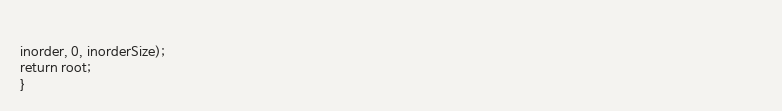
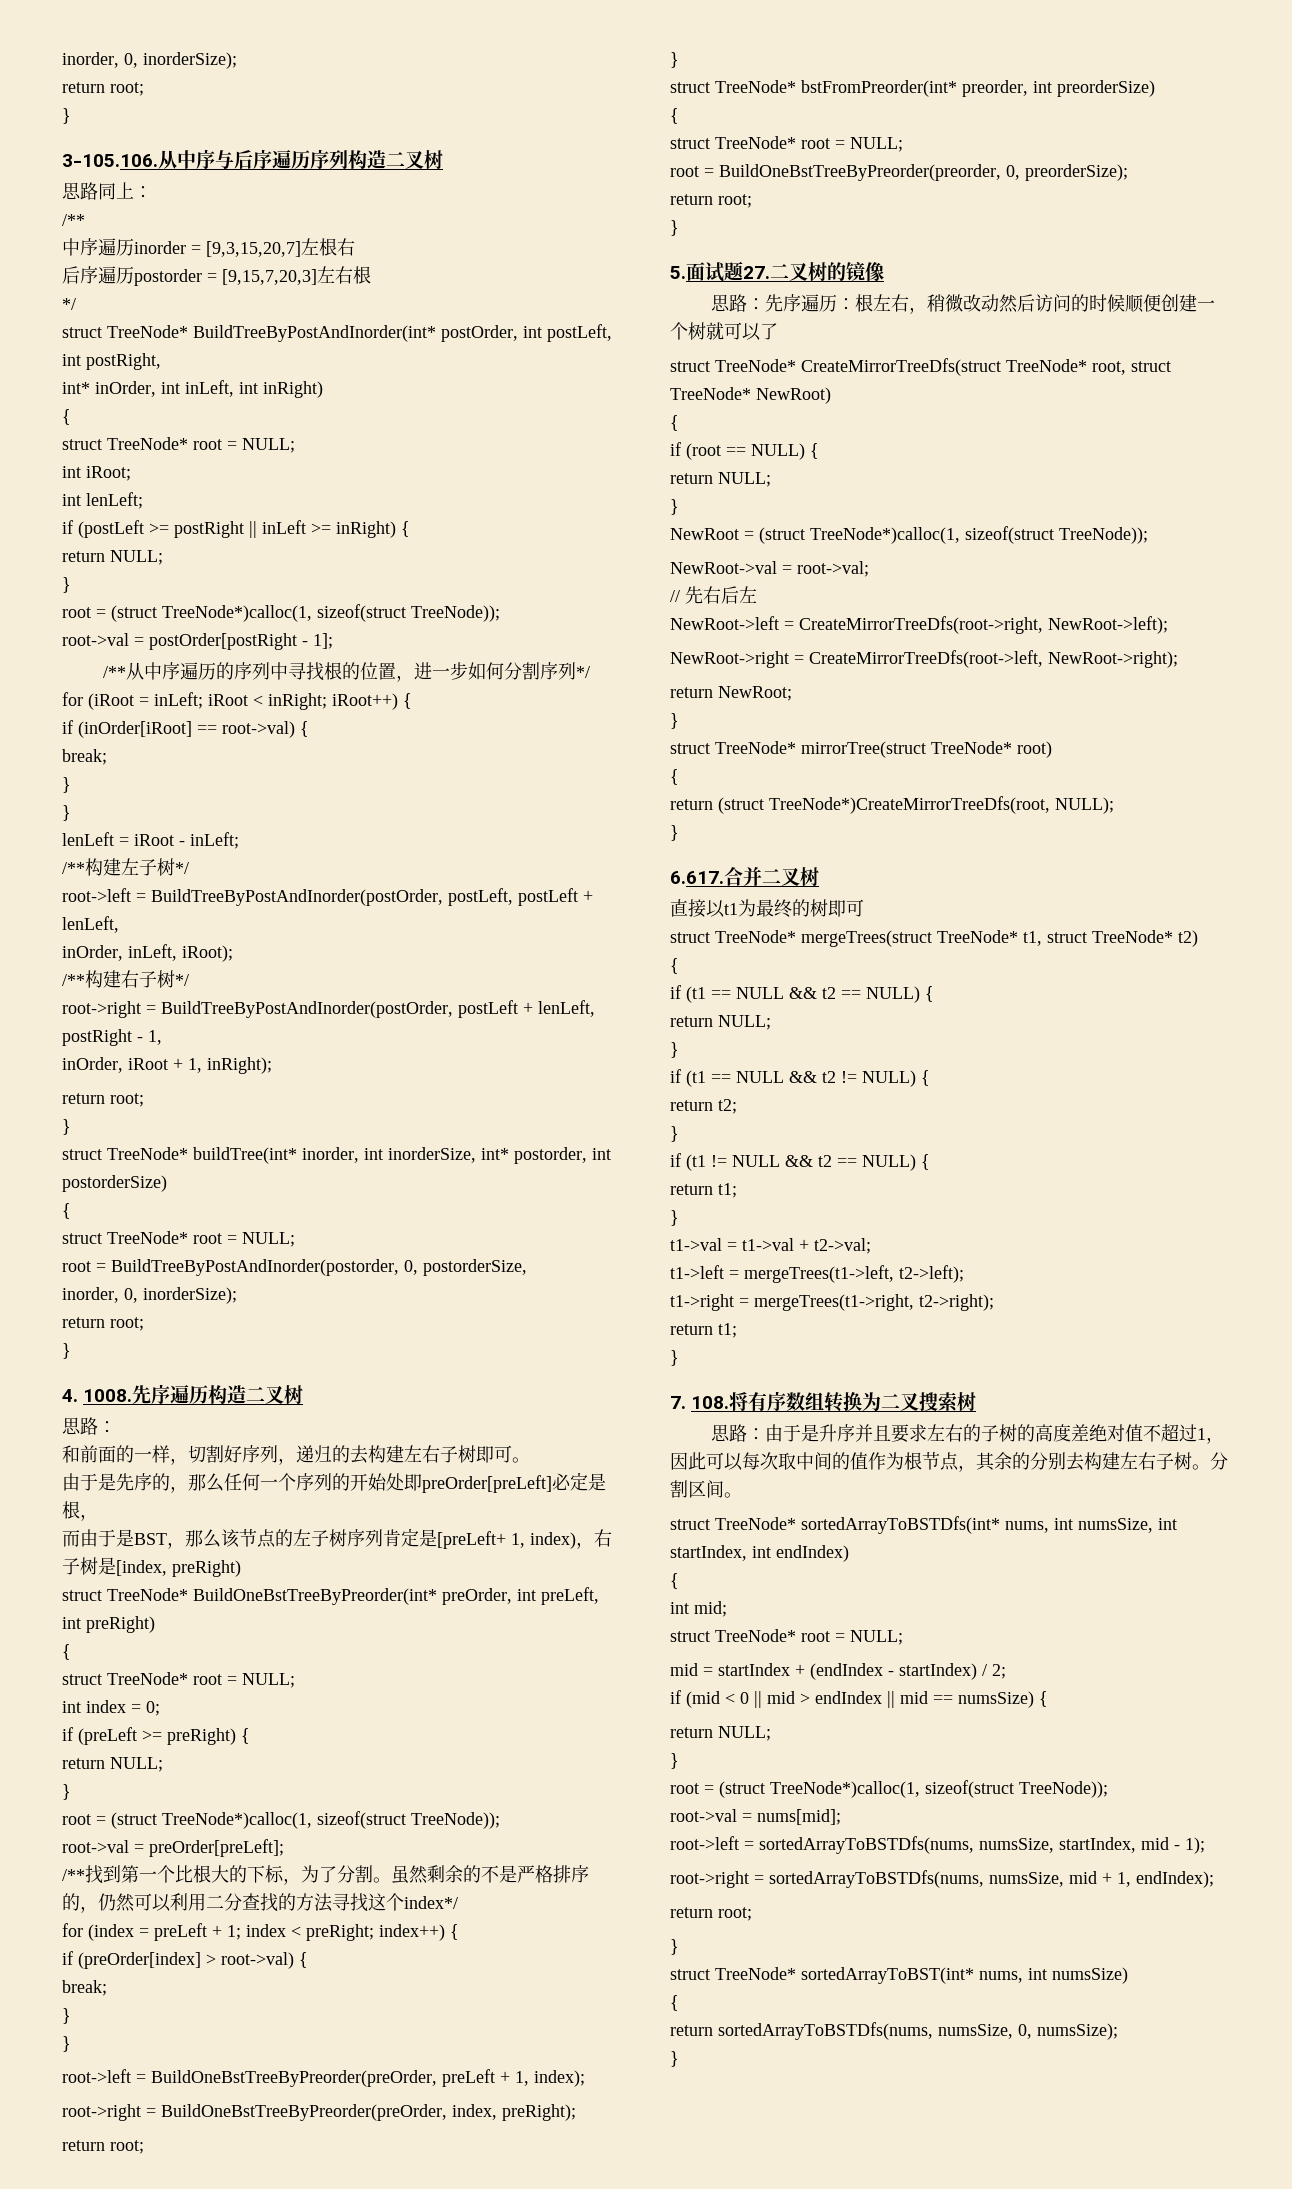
[20,45,165,59] [20,63,92,73] [20,79,26,91] inorder, 0, inorderSize); // return root; // } -> [62,52,237,69] [62,82,144,96] [62,108,71,124] [62,149,443,170] [62,182,152,200] [62,214,85,226] [62,238,355,257] [62,266,371,286] [62,298,76,310] [62,324,612,342] [62,353,161,370] [62,380,323,398] [62,409,71,425] [62,437,295,453] [62,466,131,481] [62,492,143,509] [62,520,410,538] [62,550,163,565] [62,577,71,593] [62,604,500,622] [62,633,333,650] [103,662,591,682] [62,692,412,710] [62,720,309,738] [62,749,107,765] [62,777,71,793] [62,805,71,821] [62,832,239,849] [62,858,189,876] [62,888,593,906] [62,916,119,933] [62,944,233,962] [62,970,189,988] [62,1000,595,1018] [62,1029,162,1046] [62,1057,272,1074] [62,1093,144,1107] [62,1119,71,1135] [62,1147,611,1164] [62,1175,167,1192] [62,1203,71,1219] [62,1231,295,1247] [62,1259,527,1276] [62,1287,237,1304] [62,1317,144,1331] [62,1343,71,1359] [62,1384,304,1404] [62,1417,116,1435] [62,1445,530,1465] [62,1472,606,1493] [62,1501,98,1521] [62,1528,612,1549] [62,1557,241,1577] [62,1587,599,1605] [62,1616,155,1633] [62,1644,71,1660] [62,1672,295,1688] [62,1700,160,1716] [62,1727,250,1745] [62,1757,163,1772] [62,1784,71,1800] [62,1811,500,1829] [62,1839,284,1857] [62,1865,589,1885] [62,1893,458,1913] [62,1923,459,1941] [62,1951,308,1969] [62,1980,107,1996] [62,2008,71,2024] [62,2036,71,2052] [62,2069,585,2087] [62,2104,576,2121] [62,2140,144,2154] [670,52,679,68] [670,80,1155,97] [670,108,679,124] [670,136,903,152] [670,164,1128,181] [670,194,752,208] [670,220,679,236] [670,261,884,282] [711,294,1216,314] [670,322,778,341] [670,358,1171,376] [670,387,831,404] [670,415,679,431] [670,442,819,460] [670,472,771,487] [670,499,679,515] [670,526,1148,544] [670,561,869,577] [670,586,757,604] [670,616,1168,634] [670,650,1178,668] [670,686,792,701] [670,713,679,729] [670,741,1052,758] [670,769,679,785] [670,796,1114,814] [670,825,679,841] [670,866,819,886] [670,899,864,918] [670,930,1198,947] [670,958,679,974] [670,985,934,1003] [670,1015,771,1030] [670,1042,679,1058] [670,1069,930,1087] [670,1099,737,1114] [670,1126,679,1142] [670,1153,930,1171] [670,1183,737,1198] [670,1210,679,1226] [670,1238,871,1254] [670,1265,964,1283] [670,1294,994,1311] [670,1323,737,1338] [670,1350,679,1366] [670,1391,977,1412] [711,1423,1225,1444] [670,1452,1228,1472] [670,1480,742,1498] [670,1516,1177,1534] [670,1545,849,1562] [670,1573,679,1589] [670,1601,727,1617] [670,1629,903,1645] [670,1663,1006,1680] [670,1690,1048,1708] [670,1726,771,1741] [670,1753,679,1769] [670,1780,1108,1798] [670,1809,841,1825] [670,1836,1205,1854] [670,1870,1214,1888] [670,1907,752,1921] [670,1939,679,1955] [670,1967,1128,1984] [670,1995,679,2011] [670,2022,1118,2040] [670,2051,679,2067] inorder, 0, inorderSize); // return root; // } // 3-105.106.从中序与后序遍历序列构造二叉树 // 思路同上： // /** // 中序遍历inorder = [9,3,15,20,7]左根右 // 后序遍历postorder = [9,15,7,20,3]左右根 // */ // struct TreeNode* BuildTreeByPostAndInorder(int* postOrder, int postLeft, int postRight, // int* inOrder, int inLeft, int inRight) // { // struct TreeNode* root = NULL; // int iRoot; // int lenLeft; // if (postLeft >= postRight || inLeft >= inRight) { // return NULL; // } // root = (struct TreeNode*)calloc(1, sizeof(struct TreeNode)); // root->val = postOrder[postRight - 1]; // /**从中序遍历的序列中寻找根的位置，进一步如何分割序列*/ // for (iRoot = inLeft; iRoot < inRight; iRoot++) { // if (inOrder[iRoot] == root->val) { // break; // } // } // lenLeft = iRoot - inLeft; // /**构建左子树*/ // root->left = BuildTreeByPostAndInorder(postOrder, postLeft, postLeft + lenLeft, // inOrder, inLeft, iRoot); // /**构建右子树*/ // root->right = BuildTreeByPostAndInorder(postOrder, postLeft + lenLeft, postRight - 1, // inOrder, iRoot + 1, inRight); // return root; // } // struct TreeNode* buildTree(int* inorder, int inorderSize, int* postorder, int postorderSize) // { // struct TreeNode* root = NULL; // root = BuildTreeByPostAndInorder(postorder, 0, postorderSize, // inorder, 0, inorderSize); // return root; // } // 4. 1008.先序遍历构造二叉树 // 思路： // 和前面的一样，切割好序列，递归的去构建左右子树即可。 // 由于是先序的，那么任何一个序列的开始处即preOrder[preLeft]必定是根， // 而由于是BST，那么该节点的左子树序列肯定是[preLeft+ 1, index)，右子树是[index, preRight) // struct TreeNode* BuildOneBstTreeByPreorder(int* preOrder, int preLeft, int preRight) // { // struct TreeNode* root = NULL; // int index = 0; // if (preLeft >= preRight) { // return NULL; // } // root = (struct TreeNode*)calloc(1, sizeof(struct TreeNode)); // root->val = preOrder[preLeft]; // /**找到第一个比根大的下标，为了分割。虽然剩余的不是严格排序的，仍然可以利用二分查找的方法寻找这个index*/ // for (index = preLeft + 1; index < preRight; index++) { // if (preOrder[index] > root->val) { // break; // } // } // root->left = BuildOneBstTreeByPreorder(preOrder, preLeft + 1, index); // root->right = BuildOneBstTreeByPreorder(preOrder, index, preRight); // return root; // } // struct TreeNode* bstFromPreorder(int* preorder, int preorderSize) // { // struct TreeNode* root = NULL; // root = BuildOneBstTreeByPreorder(preorder, 0, preorderSize); // return root; // } // 5.面试题27.二叉树的镜像 // 思路：先序遍历：根左右，稍微改动然后访问的时候顺便创建一个树就可以了 // struct TreeNode* CreateMirrorTreeDfs(struct TreeNode* root, struct TreeNode* NewRoot) // { // if (root == NULL) { // return NULL; // } // NewRoot = (struct TreeNode*)calloc(1, sizeof(struct TreeNode)); // NewRoot->val = root->val; // // 先右后左 // NewRoot->left = CreateMirrorTreeDfs(root->right, NewRoot->left); // NewRoot->right = CreateMirrorTreeDfs(root->left, NewRoot->right); // return NewRoot; // } // struct TreeNode* mirrorTree(struct TreeNode* root) // { // return (struct TreeNode*)CreateMirrorTreeDfs(root, NULL); // } // 6.617.合并二叉树 // 直接以t1为最终的树即可 // struct TreeNode* mergeTrees(struct TreeNode* t1, struct TreeNode* t2) // { // if (t1 == NULL && t2 == NULL) { // return NULL; // } // if (t1 == NULL && t2 != NULL) { // return t2; // } // if (t1 != NULL && t2 == NULL) { // return t1; // } // t1->val = t1->val + t2->val; // t1->left = mergeTrees(t1->left, t2->left); // t1->right = mergeTrees(t1->right, t2->right); // return t1; // } // 7. 108.将有序数组转换为二叉搜索树 // 思路：由于是升序并且要求左右的子树的高度差绝对值不超过1，因此可以每次取中间的值作为根节点，其余的分别去构建左右子树。分割区间。 // struct TreeNode* sortedArrayToBSTDfs(int* nums, int numsSize, int startIndex, int endIndex) // { // int mid; // struct TreeNode* root = NULL; // mid = startIndex + (endIndex - startIndex) / 2; // if (mid < 0 || mid > endIndex || mid == numsSize) { // return NULL; // } // root = (struct TreeNode*)calloc(1, sizeof(struct TreeNode)); // root->val = nums[mid]; // root->left = sortedArrayToBSTDfs(nums, numsSize, startIndex, mid - 1); // root->right = sortedArrayToBSTDfs(nums, numsSize, mid + 1, endIndex); // return root; // } // struct TreeNode* sortedArrayToBST(int* nums, int numsSize) // { // return sortedArrayToBSTDfs(nums, numsSize, 0, numsSize); // }

